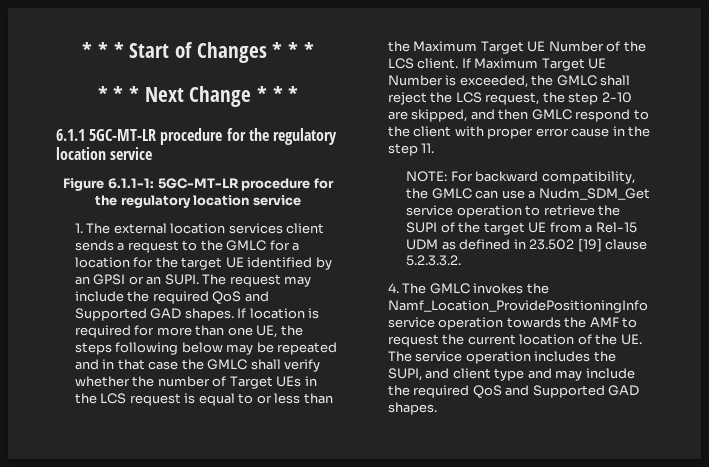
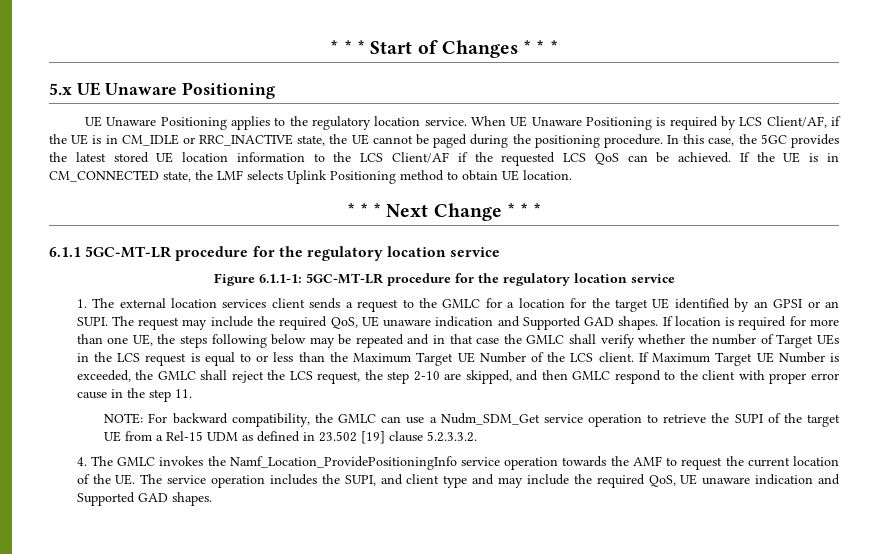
(314, 50) none -> [49,82,276,99] [85,116,841,130] [49,134,839,148] [49,152,839,166] [49,170,572,184] // 5.x UE Unaware Positioning // UE Unaware Positioning applies to the regulatory location service. When UE Unaware Positioning is required by LCS Client/AF, if the UE is in CM_IDLE or RRC_INACTIVE state, the UE cannot be paged during the positioning procedure. In this case, the 5GC provides the latest stored UE location information to the LCS Client/AF if the requested LCS QoS can be achieved. If the UE is in CM_CONNECTED state, the LMF selects Uplink Positioning method to obtain UE location.
[212,291,242,304] QoS -> [330,316,494,329] QoS, UE unaware indication
[472,385,502,398] QoS -> [648,474,814,487] QoS, UE unaware indication

